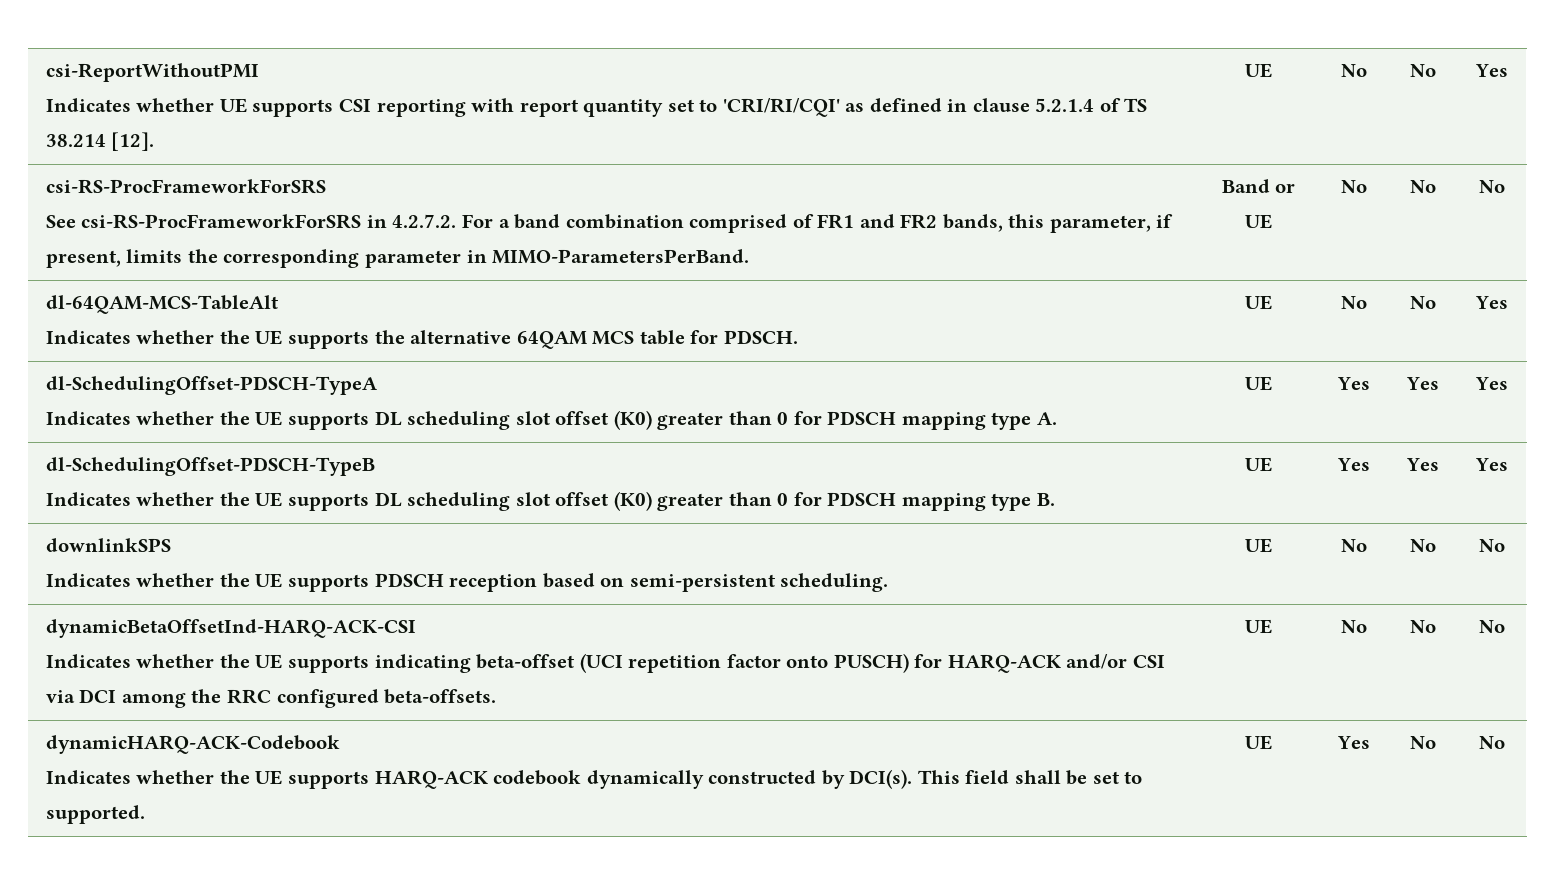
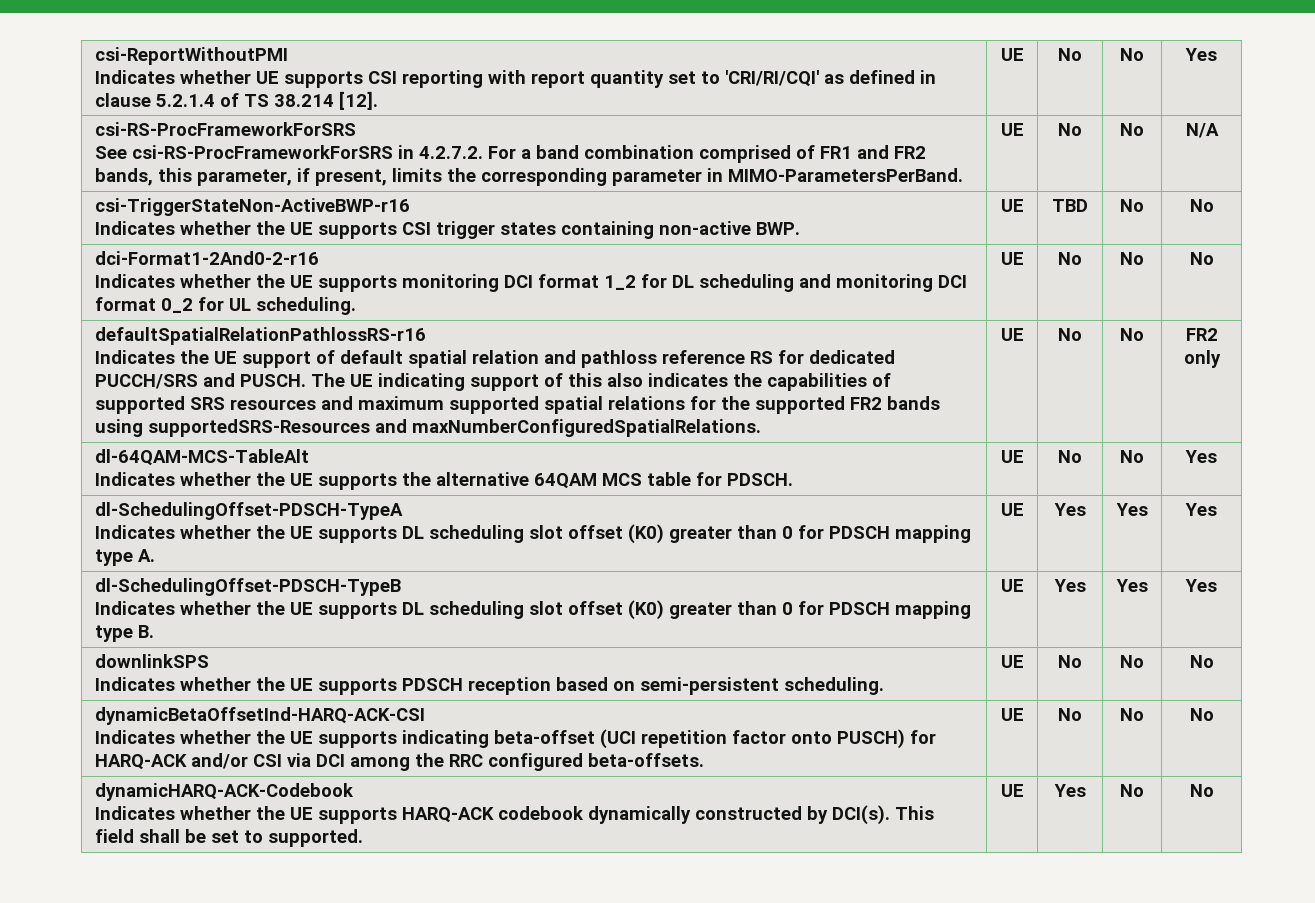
[1221,179,1296,193] [1245,214,1272,229] [1341,180,1367,193] [1410,180,1436,193] [1479,180,1505,193] Band or UE | No | No | No -> [1000,123,1024,136] [1058,123,1082,136] [1120,123,1144,136] [1185,123,1219,138] [94,198,410,216] [94,221,800,239] [1000,199,1024,212] [1052,199,1088,212] [1120,199,1144,212] [1189,199,1214,212] [94,251,319,265] [94,274,967,292] [94,297,356,315] [1000,252,1024,265] [1058,252,1082,265] [1120,252,1144,265] [1189,252,1214,265] [94,327,426,345] [94,350,895,368] [94,373,891,391] [94,396,940,414] [94,419,761,437] [1000,328,1024,341] [1058,328,1082,341] [1120,328,1144,341] [1185,328,1218,341] [1183,350,1221,368] UE | No | No | N/A // csi-TriggerStateNon-ActiveBWP-r16 // Indicates whether the UE supports CSI trigger states containing non-active BWP. | UE | TBD | No | No // dci-Format1-2And0-2-r16 // Indicates whether the UE supports monitoring DCI format 1_2 for DL scheduling and monitoring DCI format 0_2 for UL scheduling. | UE | No | No | No // defaultSpatialRelationPathlossRS-r16 // Indicates the UE support of default spatial relation and pathloss reference RS for dedicated PUCCH/SRS and PUSCH. The UE indicating support of this also indicates the capabilities of supported SRS resources and maximum supported spatial relations for the supported FR2 bands using supportedSRS-Resources and maxNumberConfiguredSpatialRelations. | UE | No | No | FR2 only

